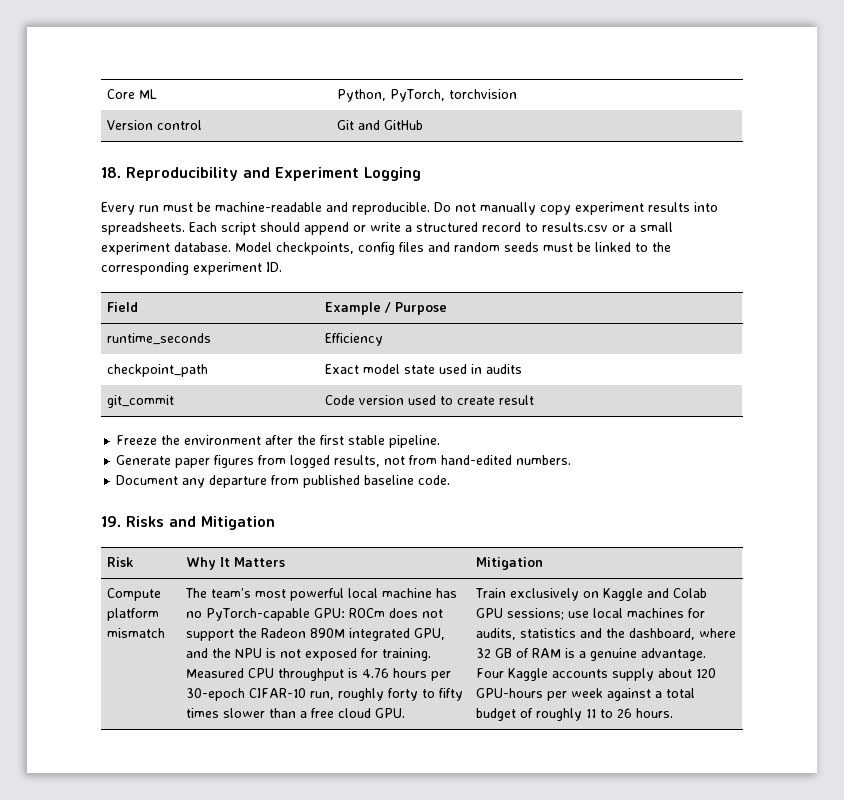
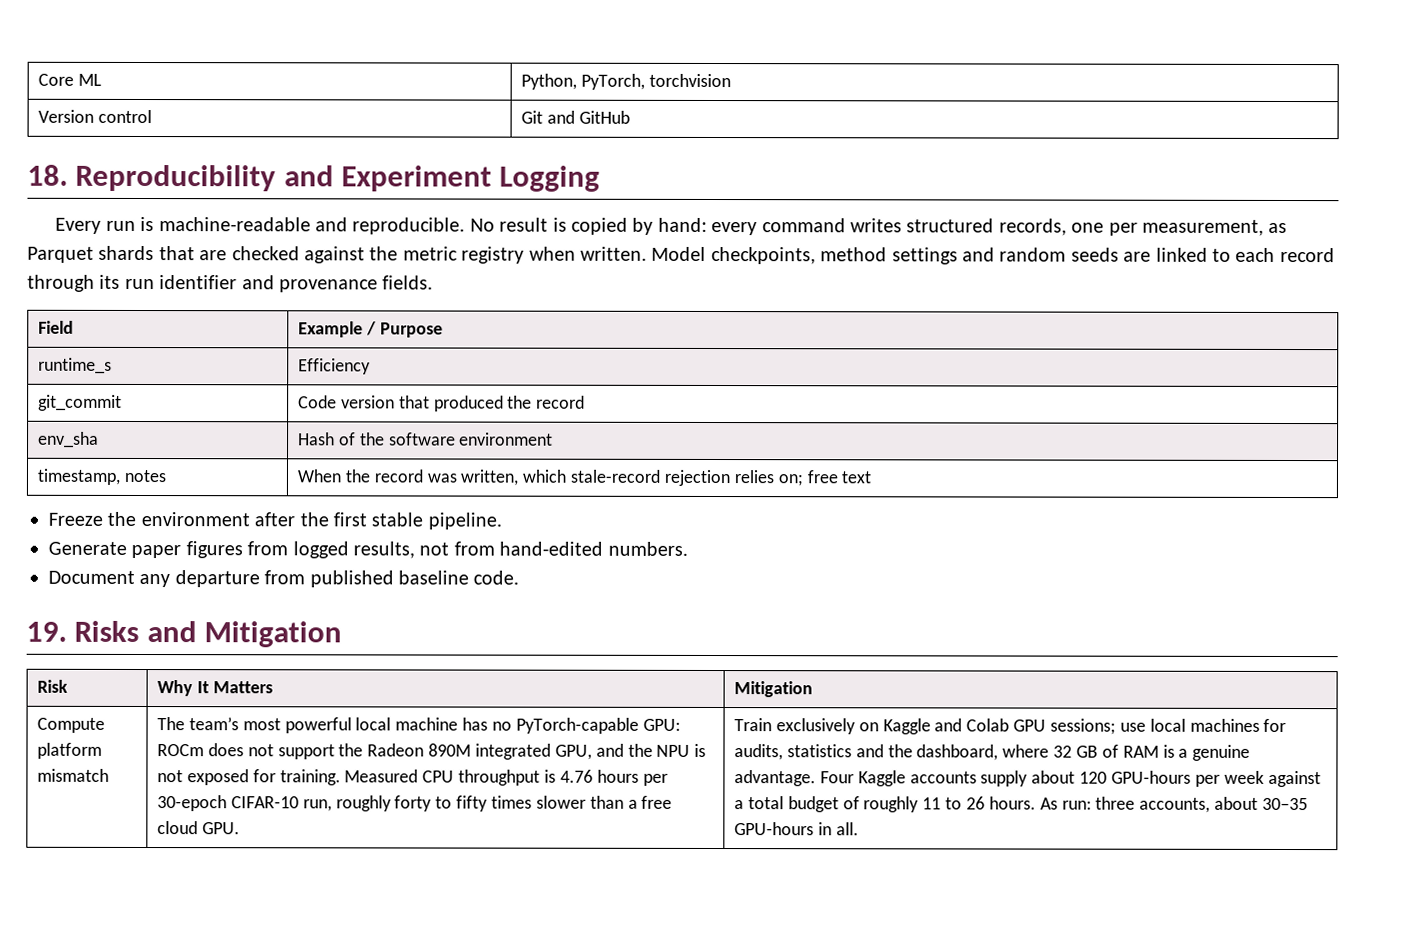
[163,202,211,212] must be -> [140,217,155,232] is
[434,202,718,215] [101,222,673,235] [101,242,671,255] [101,262,282,275] Do not manually copy experiment results into spreadsheets. Each script should append or write a structured record to results.csv or a small experiment database. Model checkpoints, config files and random seeds must be linked to the corresponding experiment ID. -> [469,217,1288,236] [27,245,1335,265] [27,274,434,293] No result is copied by hand: every command writes structured records, one per measurement, as Parquet shards that are checked against the metric registry when written. Model checkpoints, method settings and random seeds are linked to each record through its run identifier and provenance fields.
[107,333,212,345] runtime_seconds -> [37,357,112,374] runtime_s
[107,364,209,377] [325,364,523,374] [107,395,175,408] [325,395,535,405] checkpoint_path | Exact model state used in audits // git_commit | Code version used to create result -> [37,394,122,411] [297,395,586,412] [37,431,99,448] [297,432,554,446] [36,468,166,485] [296,469,872,487] git_commit | Code version that produced the record // env_sha | Hash of the software environment // timestamp, notes | When the record was written, which stale-record rejection relies on; free text
(674, 713) none -> [1039,796,1309,813] [733,822,859,836] As run: three accounts, about 30–35 GPU-hours in all.

